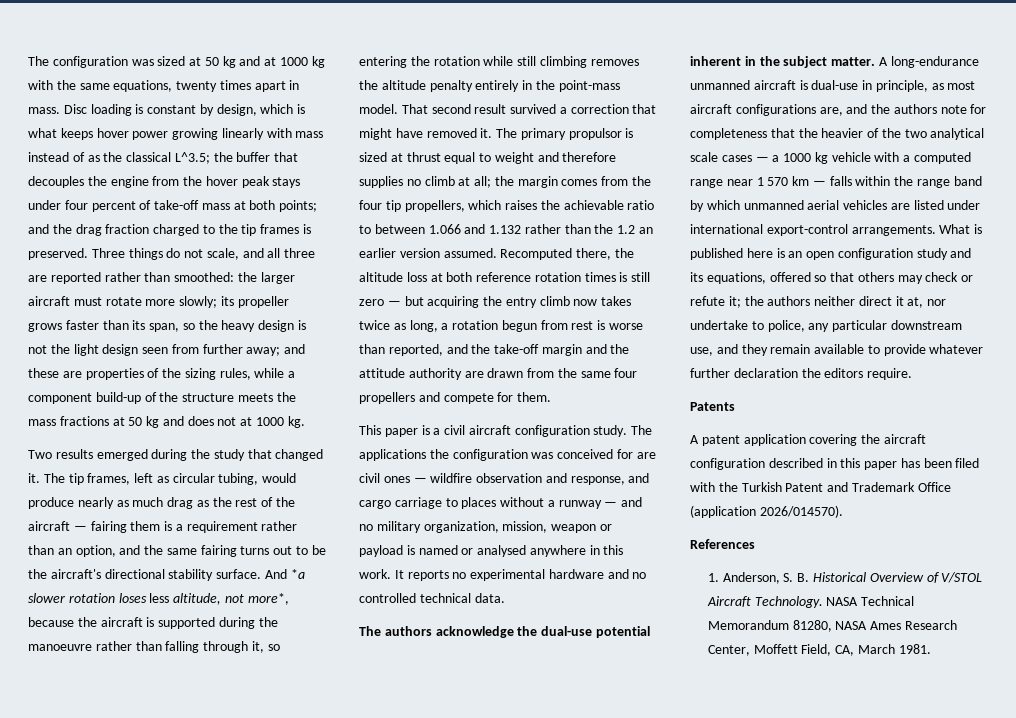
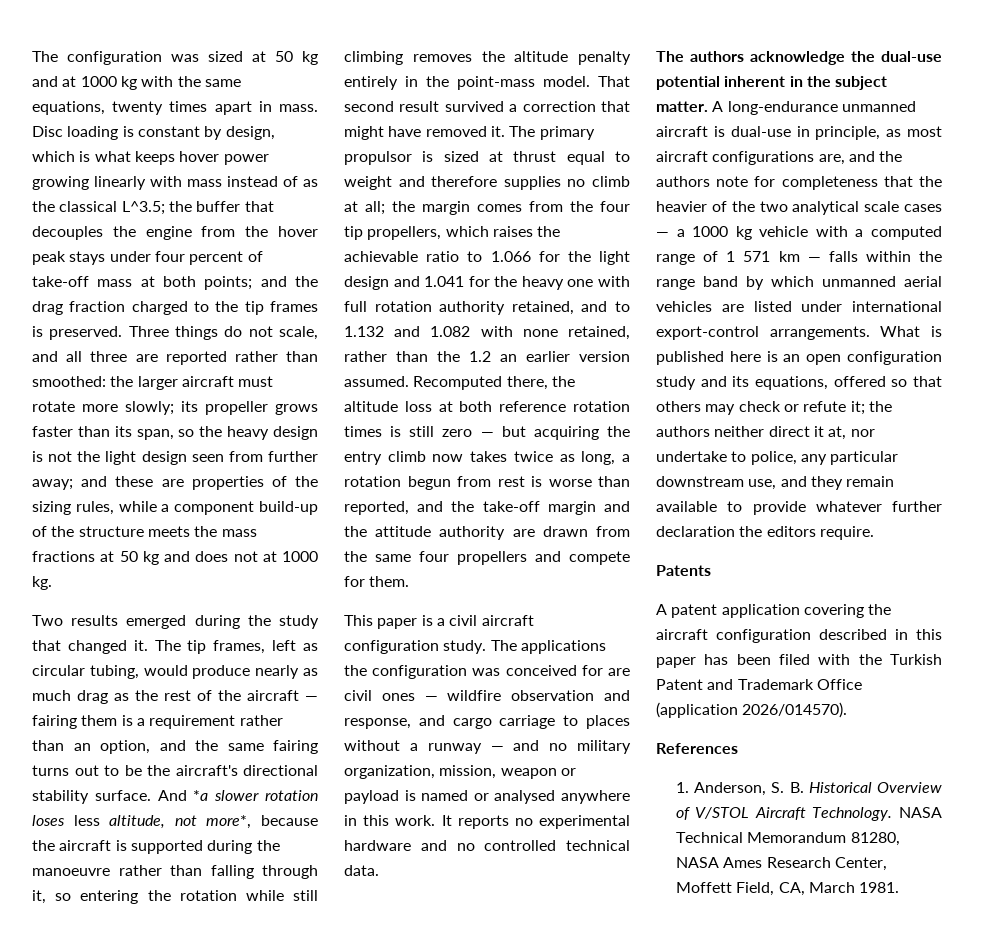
[374,224,522,234] between 1.066 and 1.132 -> [490,251,630,265] [344,276,630,290] [344,301,630,315] [344,326,630,340] 1.066 for the light design and 1.041 for the heavy one with full rotation authority retained, and to 1.132 and 1.082 with none retained,
[726,177,789,186] near 1 570 -> [703,251,771,262] of 1 571

